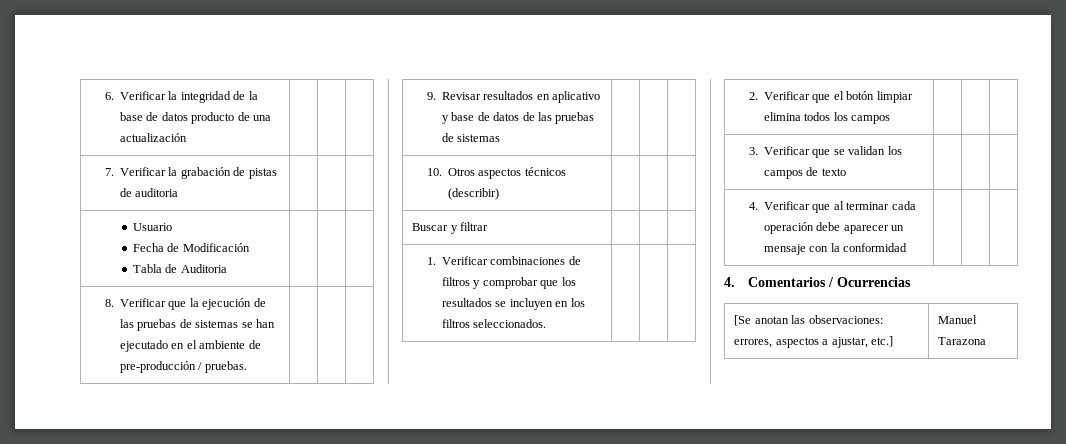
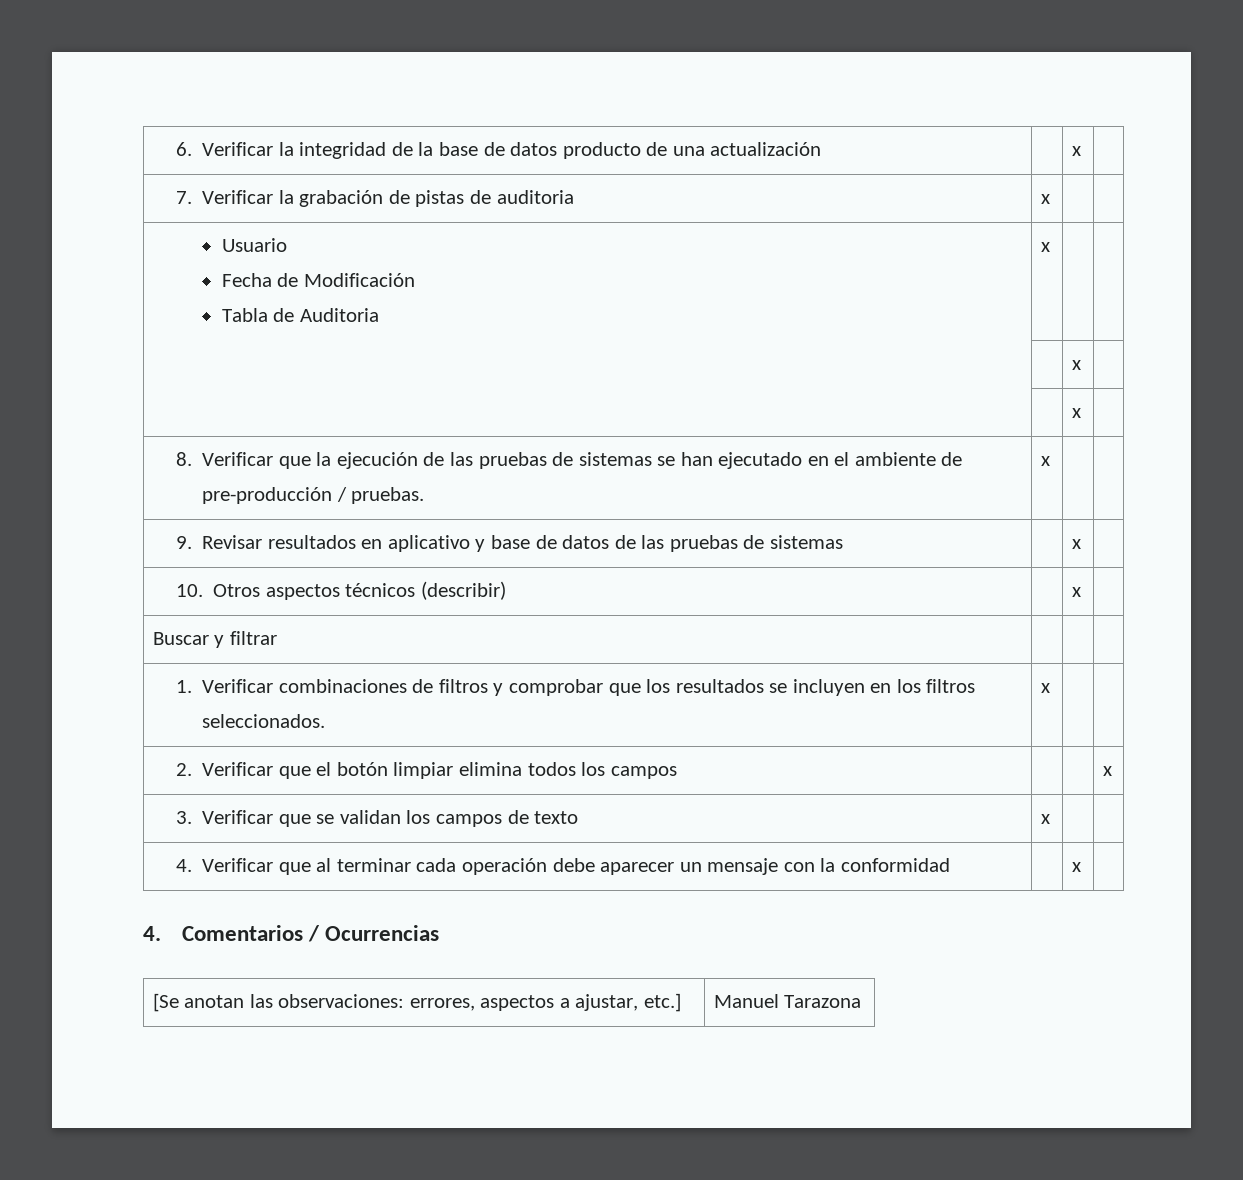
(188, 137) none -> [1071,146,1081,156] x
(179, 192) none -> [1040,194,1050,204] x
(227, 268) | -> [1040,242,1050,252] [1071,360,1081,370] [1071,408,1081,418] x | | // | | x | // | | x
(247, 367) none -> [1040,456,1050,466] x
(501, 138) none -> [1071,539,1081,549] x
(500, 194) none -> [1071,587,1081,597] x
(547, 323) none -> [1040,683,1050,693] x
(891, 119) none -> [1102,766,1112,776] x
(846, 172) none -> [1040,814,1050,824] x
(908, 247) none -> [1071,862,1081,872] x

